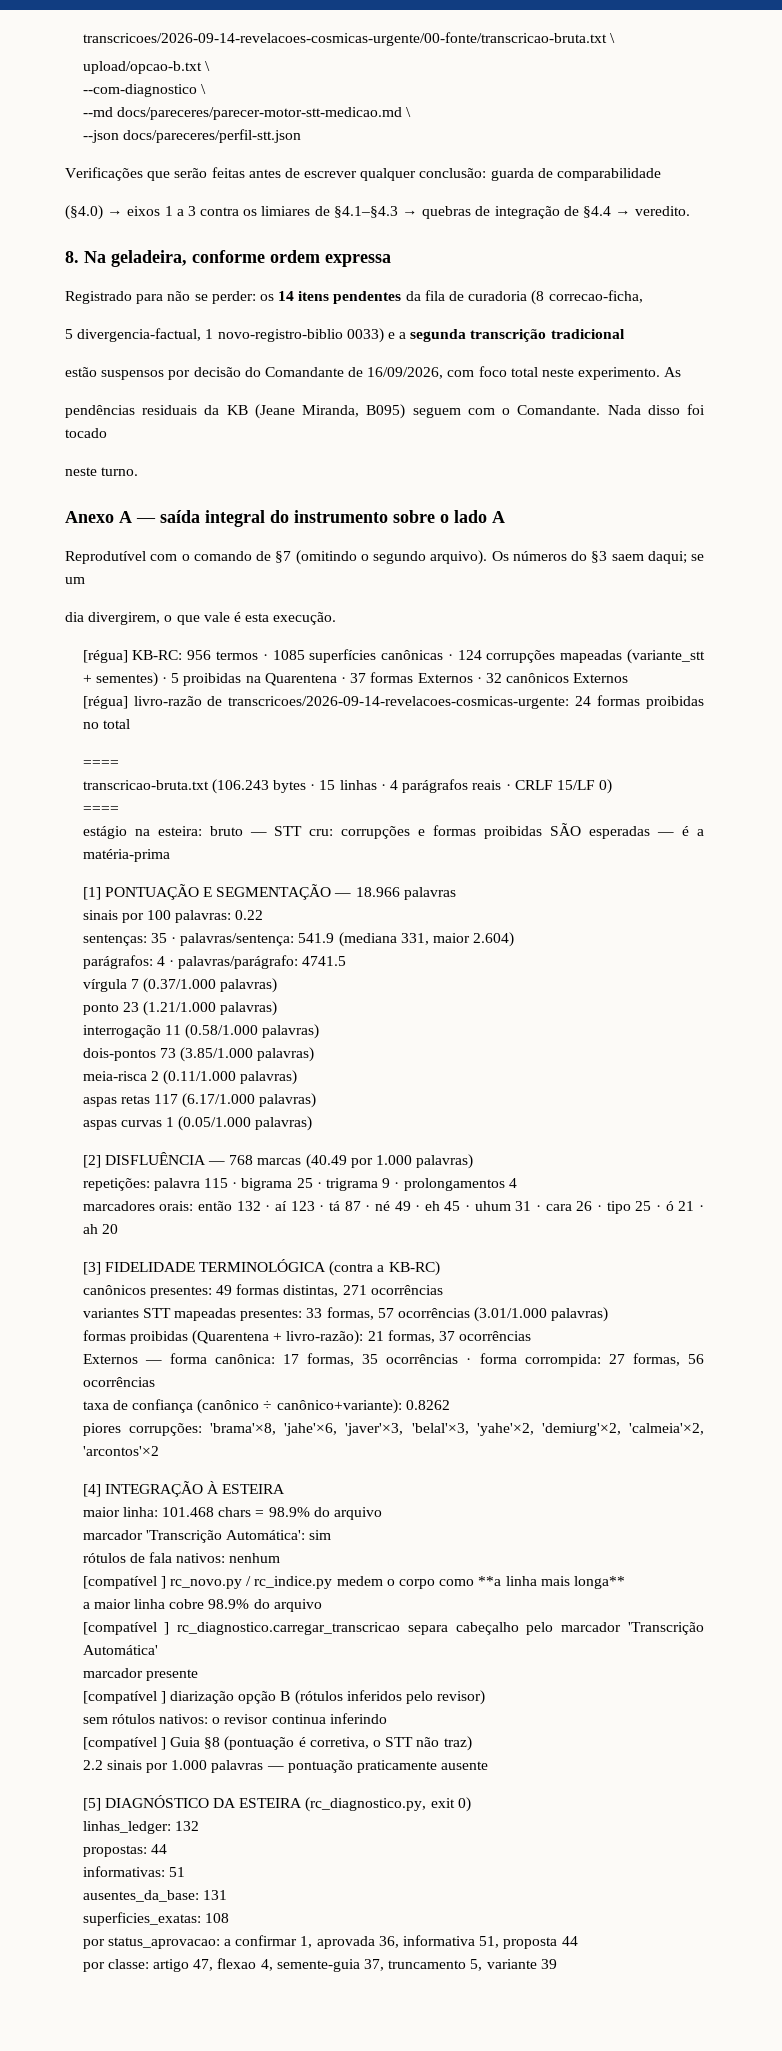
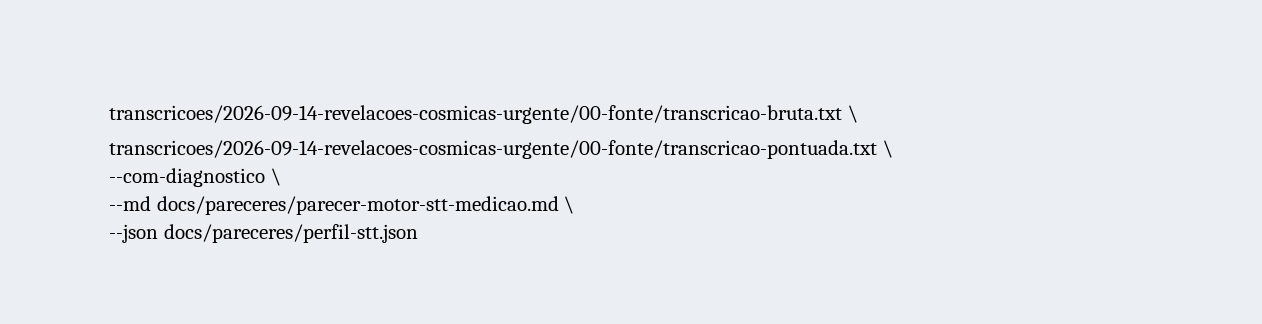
[82,61,202,74] upload/opcao-b.txt -> [109,140,878,159] transcricoes/2026-09-14-revelacoes-cosmicas-urgente/00-fonte/transcricao-pontuada.txt
[65,167,662,181] [65,205,691,220] [65,250,391,267] [65,290,643,305] [65,328,625,343] [65,366,682,380] [65,404,706,419] [65,428,107,438] [65,467,139,476] [65,510,505,527] [65,550,704,565] [65,577,85,584] [65,612,337,625] [82,649,705,664] [82,672,629,687] [82,695,704,709] [82,719,130,729] [82,760,119,767] [82,779,613,794] [82,806,119,813] [82,823,704,839] [82,849,170,862] [82,884,456,900] [82,910,264,923] [82,932,515,947] [82,955,347,969] [82,978,278,993] [82,1001,278,1016] [82,1024,320,1039] [82,1047,315,1062] [82,1070,298,1085] [82,1093,317,1108] [82,1116,313,1131] [82,1152,474,1169] [82,1178,517,1191] [82,1201,704,1214] [82,1224,118,1234] [82,1259,440,1276] [82,1284,443,1298] [82,1307,609,1322] [82,1330,532,1345] [82,1353,705,1367] [82,1377,155,1387] [82,1399,450,1414] [82,1423,704,1436] [82,1446,159,1456] [82,1481,286,1497] [82,1507,382,1520] [82,1530,332,1543] [82,1552,281,1563] [82,1576,625,1589] [82,1599,322,1612] [82,1622,704,1635] [82,1645,158,1655] [82,1668,198,1681] [82,1690,486,1705] [82,1713,387,1724] [82,1736,472,1751] [82,1760,489,1773] [82,1795,471,1812] [82,1821,199,1834] [82,1844,167,1857] [82,1866,185,1877] [82,1890,227,1902] [82,1912,229,1926] [82,1935,578,1949] [82,1958,557,1972] // Verificações que serão feitas antes de escrever qualquer conclusão: guarda de comparabilidade // (§4.0) → eixos 1 a 3 contra os limiares de §4.1–§4.3 → quebras de integração de §4.4 → veredito. // 8. Na geladeira, conforme ordem expressa // Registrado para não se perder: os 14 itens pendentes da fila de curadoria (8 correcao-ficha, // 5 divergencia-factual, 1 novo-registro-biblio 0033) e a segunda transcrição tradicional // estão suspensos por decisão do Comandante de 16/09/2026, com foco total neste experimento. As // pendências residuais da KB (Jeane Miranda, B095) seguem com o Comandante. Nada disso foi tocado // neste turno. // Anexo A — saída integral do instrumento sobre o lado A // Reprodutível com o comando de §7 (omitindo o segundo arquivo). Os números do §3 saem daqui; se um // dia divergirem, o que vale é esta execução. // [régua] KB-RC: 956 termos · 1085 superfícies canônicas · 124 corrupções mapeadas (variante_stt + sementes) · 5 proibidas na Quarentena · 37 formas Externos · 32 canônicos Externos // [régua] livro-razão de transcricoes/2026-09-14-revelacoes-cosmicas-urgente: 24 formas proibidas no total // ==== // transcricao-bruta.txt (106.243 bytes · 15 linhas · 4 parágrafos reais · CRLF 15/LF 0) // ==== // estágio na esteira: bruto — STT cru: corrupções e formas proibidas SÃO esperadas — é a matéria-prima // [1] PONTUAÇÃO E SEGMENTAÇÃO — 18.966 palavras // sinais por 100 palavras: 0.22 // sentenças: 35 · palavras/sentença: 541.9 (mediana 331, maior 2.604) // parágrafos: 4 · palavras/parágrafo: 4741.5 // vírgula 7 (0.37/1.000 palavras) // ponto 23 (1.21/1.000 palavras) // interrogação 11 (0.58/1.000 palavras) // dois-pontos 73 (3.85/1.000 palavras) // meia-risca 2 (0.11/1.000 palavras) // aspas retas 117 (6.17/1.000 palavras) // aspas curvas 1 (0.05/1.000 palavras) // [2] DISFLUÊNCIA — 768 marcas (40.49 por 1.000 palavras) // repetições: palavra 115 · bigrama 25 · trigrama 9 · prolongamentos 4 // marcadores orais: então 132 · aí 123 · tá 87 · né 49 · eh 45 · uhum 31 · cara 26 · tipo 25 · ó 21 · ah 20 // [3] FIDELIDADE TERMINOLÓGICA (contra a KB-RC) // canônicos presentes: 49 formas distintas, 271 ocorrências // variantes STT mapeadas presentes: 33 formas, 57 ocorrências (3.01/1.000 palavras) // formas proibidas (Quarentena + livro-razão): 21 formas, 37 ocorrências // Externos — forma canônica: 17 formas, 35 ocorrências · forma corrompida: 27 formas, 56 ocorrências // taxa de confiança (canônico ÷ canônico+variante): 0.8262 // piores corrupções: 'brama'×8, 'jahe'×6, 'javer'×3, 'belal'×3, 'yahe'×2, 'demiurg'×2, 'calmeia'×2, 'arcontos'×2 // [4] INTEGRAÇÃO À ESTEIRA // maior linha: 101.468 chars = 98.9% do arquivo // marcador 'Transcrição Automática': sim // rótulos de fala nativos: nenhum // [compatível ] rc_novo.py / rc_indice.py medem o corpo como **a linha mais longa** // a maior linha cobre 98.9% do arquivo // [compatível ] rc_diagnostico.carregar_transcricao separa cabeçalho pelo marcador 'Transcrição Automática' // marcador presente // [compatível ] diarização opção B (rótulos inferidos pelo revisor) // sem rótulos nativos: o revisor continua inferindo // [compatível ] Guia §8 (pontuação é corretiva, o STT não traz) // 2.2 sinais por 1.000 palavras — pontuação praticamente ausente // [5] DIAGNÓSTICO DA ESTEIRA (rc_diagnostico.py, exit 0) // linhas_ledger: 132 // propostas: 44 // informativas: 51 // ausentes_da_base: 131 // superficies_exatas: 108 // por status_aprovacao: a confirmar 1, aprovada 36, informativa 51, proposta 44 // por classe: artigo 47, flexao 4, semente-guia 37, truncamento 5, variante 39 -> (418, 233) none

